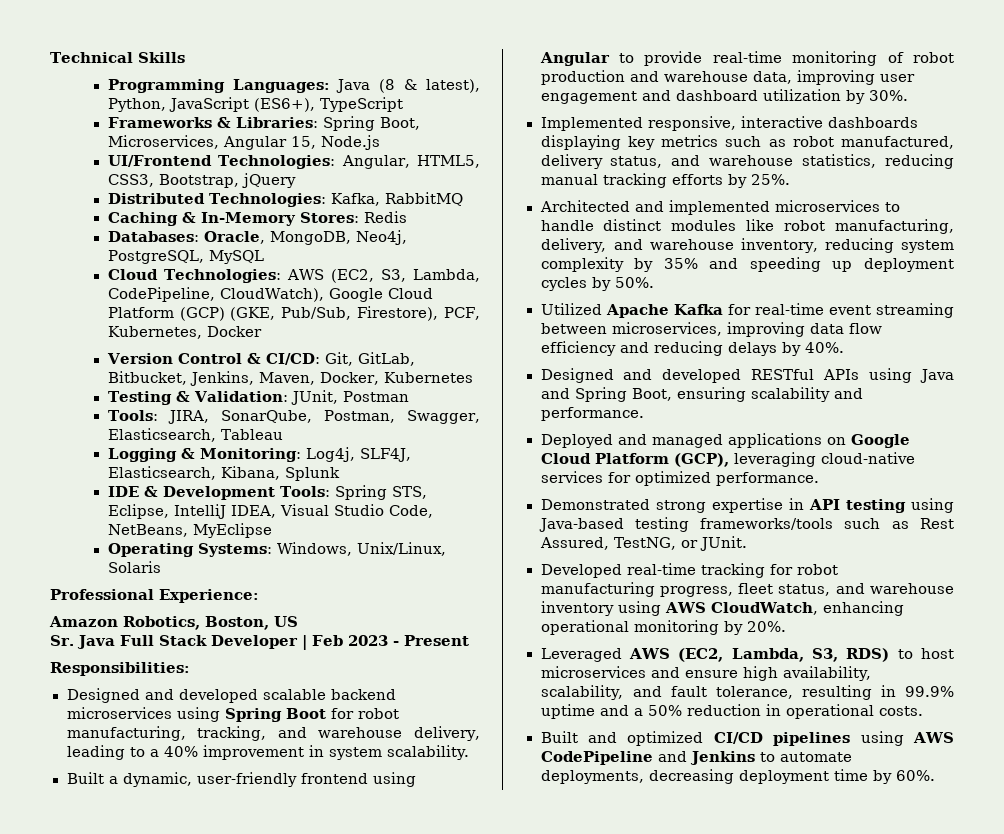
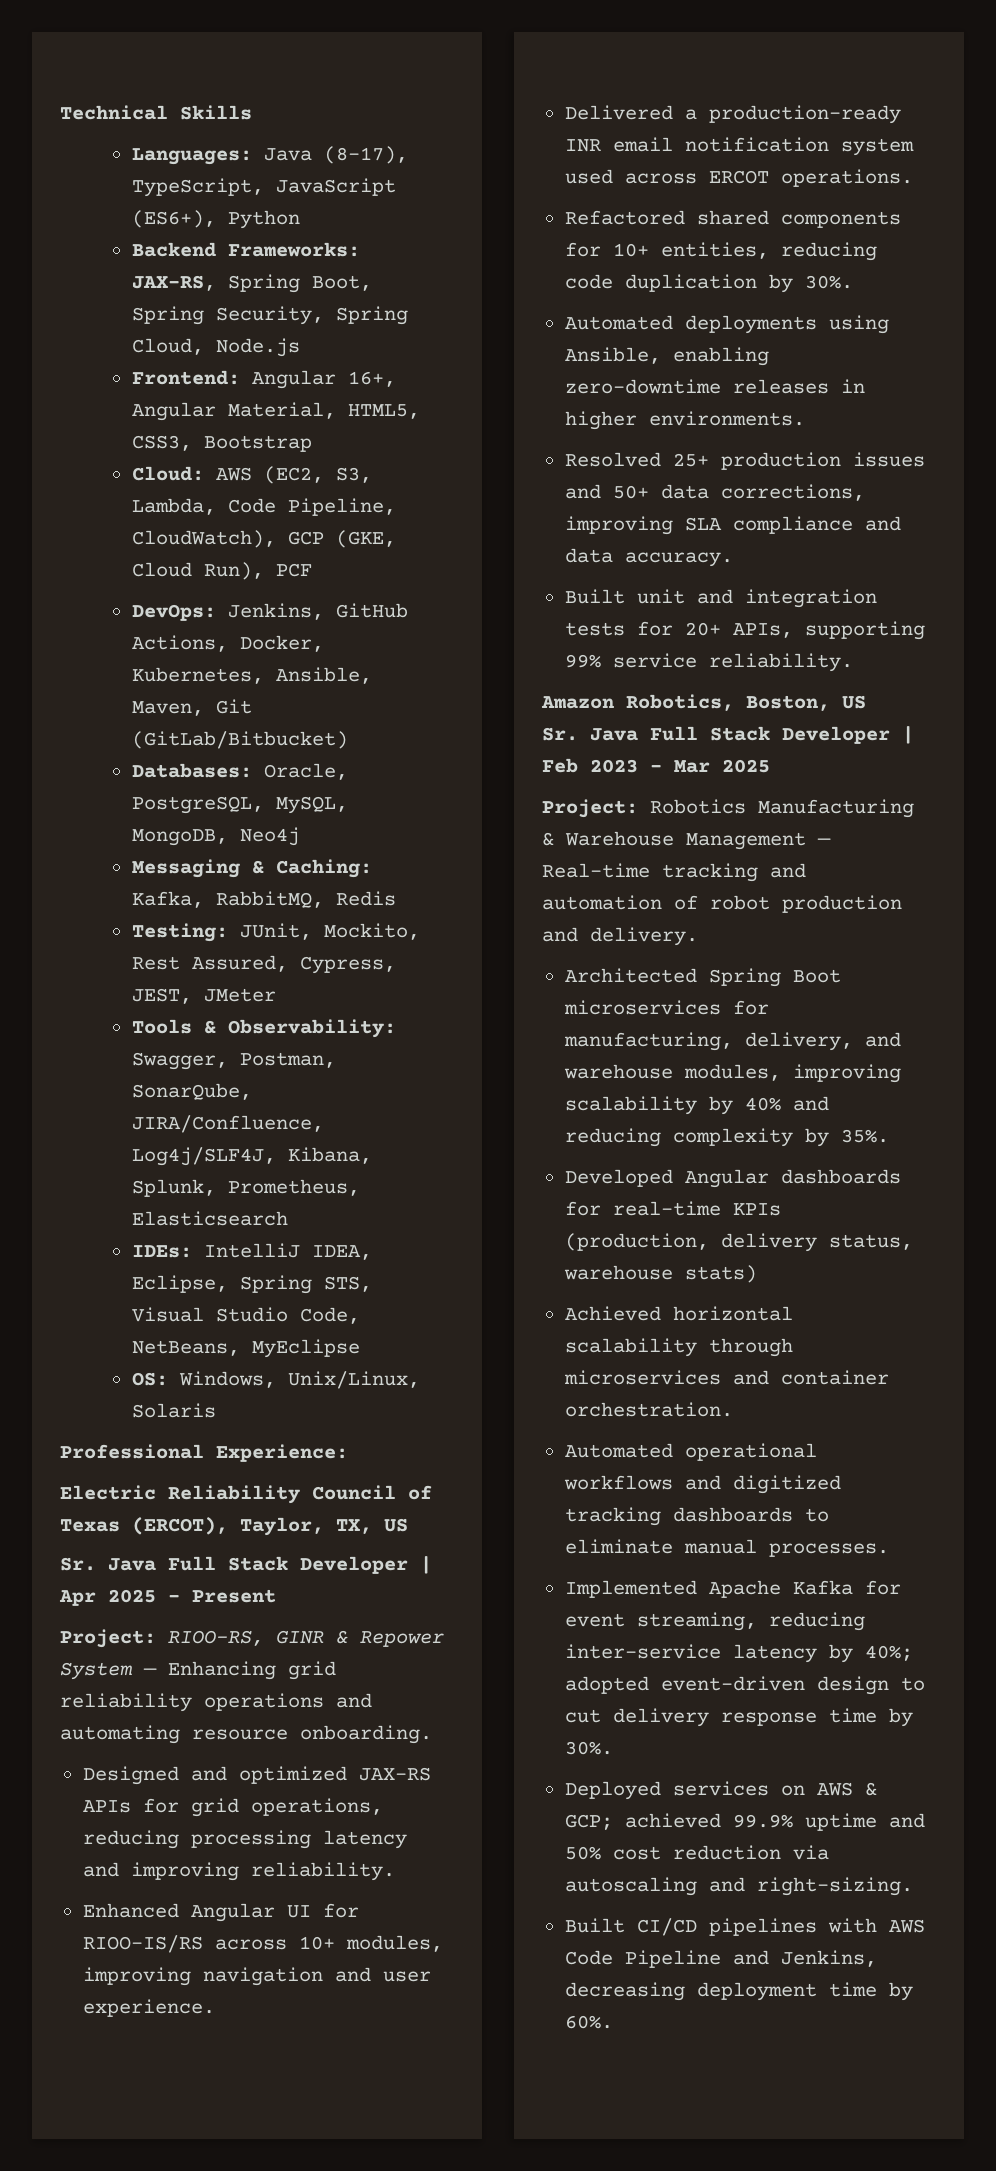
[107,79,225,93] Programming -> (252, 112) none
[379,79,481,93] [107,97,403,112] [107,116,420,131] [107,135,380,150] [107,155,481,169] [107,173,296,188] [107,192,463,207] [107,211,407,226] [107,230,407,245] [107,250,264,264] [107,269,481,283] [107,287,433,302] [107,306,481,321] [107,326,262,339] [106,352,415,366] [107,371,473,386] [107,390,409,405] [107,410,481,424] [107,428,283,442] [107,447,411,462] [107,466,340,481] [107,485,427,500] [107,504,276,519] (8 & latest), Python, JavaScript (ES6+), TypeScript // Frameworks & Libraries: Spring Boot, Microservices, Angular 15, Node.js // UI/Frontend Technologies: Angular, HTML5, CSS3, Bootstrap, jQuery // Distributed Technologies: Kafka, RabbitMQ // Caching & In-Memory Stores: Redis // Databases: Oracle, MongoDB, Neo4j, PostgreSQL, MySQL // Cloud Technologies: AWS (EC2, S3, Lambda, CodePipeline, CloudWatch), Google Cloud Platform (GCP) (GKE, Pub/Sub, Firestore), PCF, Kubernetes, Docker // Version Control & CI/CD: Git, GitLab, Bitbucket, Jenkins, Maven, Docker, Kubernetes // Testing & Validation: JUnit, Postman // Tools: JIRA, SonarQube, Postman, Swagger, Elasticsearch, Tableau // Logging & Monitoring: Log4j, SLF4J, Elasticsearch, Kibana, Splunk // IDE & Development Tools: Spring STS, Eclipse, IntelliJ IDEA, -> [323,146,408,164] [131,178,396,197] [131,210,300,229] [131,242,360,257] [131,274,372,293] [131,306,408,325] [131,338,300,357] [131,370,396,389] [131,402,420,421] [131,435,312,452] [131,466,372,484] [131,498,396,516] [131,530,396,548] [131,562,312,580] [131,603,408,621] [131,635,324,652] [131,667,372,684] [131,699,252,716] [131,731,348,749] [131,763,348,780] [131,796,348,814] [131,827,300,846] [131,859,372,878] [131,891,396,908] [131,923,420,942] [131,955,396,974] [131,988,276,1004] [131,1019,396,1038] [131,1052,336,1070] [131,1083,252,1100] [131,1115,324,1133] [131,1147,372,1166] [131,1179,360,1197] [131,1211,288,1226] [131,1243,372,1260] [131,1275,372,1294] (8–17), TypeScript, JavaScript (ES6+), Python // Backend Frameworks: JAX-RS, Spring Boot, Spring Security, Spring Cloud, Node.js // Frontend: Angular 16+, Angular Material, HTML5, CSS3, Bootstrap // Cloud: AWS (EC2, S3, Lambda, Code Pipeline, CloudWatch), GCP (GKE, Cloud Run), PCF // DevOps: Jenkins, GitHub Actions, Docker, Kubernetes, Ansible, Maven, Git (GitLab/Bitbucket) // Databases: Oracle, PostgreSQL, MySQL, MongoDB, Neo4j // Messaging & Caching: Kafka, RabbitMQ, Redis // Testing: JUnit, Mockito, Rest Assured, Cypress, JEST, JMeter // Tools & Observability: Swagger, Postman, SonarQube, JIRA/Confluence, Log4j/SLF4J, Kibana, Splunk, Prometheus, Elasticsearch // IDEs: IntelliJ IDEA, Eclipse, Spring STS,
[107,543,272,557] Operating Systems: -> [131,1372,168,1386] OS:
(259, 596) none -> [60,1485,432,1504] [60,1517,408,1536] [60,1556,432,1574] [59,1589,276,1606] [60,1629,444,1648] [60,1661,336,1680] [60,1693,372,1712] [60,1725,432,1744] [82,1766,431,1785] [82,1798,383,1817] [82,1830,407,1849] [82,1862,395,1881] [82,1903,359,1922] [82,1935,443,1953] [82,1967,431,1986] [82,1999,215,2017] [564,105,901,124] [564,137,914,156] [564,169,913,187] [564,210,901,228] [564,242,877,261] [564,274,853,293] [564,315,889,334] [564,347,769,366] [564,379,865,394] [564,411,805,430] [564,452,925,470] [564,484,865,501] [564,516,901,535] [564,548,733,567] [564,589,877,608] [564,621,925,640] [564,653,853,672] // Electric Reliability Council of Texas (ERCOT), Taylor, TX, US // Sr. Java Full Stack Developer | Apr 2025 - Present // Project: RIOO-RS, GINR & Repower System — Enhancing grid reliability operations and automating resource onboarding. // Designed and optimized JAX-RS APIs for grid operations, reducing processing latency and improving reliability. // Enhanced Angular UI for RIOO-IS/RS across 10+ modules, improving navigation and user experience. // Delivered a production-ready INR email notification system used across ERCOT operations. // Refactored shared components for 10+ entities, reducing code duplication by 30%. // Automated deployments using Ansible, enabling zero-downtime releases in higher environments. // Resolved 25+ production issues and 50+ data corrections, improving SLA compliance and data accuracy. // Built unit and integration tests for 20+ APIs, supporting 99% service reliability.
[403,635,469,646] [50,662,190,676] [66,688,396,703] [66,707,399,722] [66,726,481,741] [66,745,470,760] [66,772,416,787] [539,51,954,66] [540,70,915,85] [540,89,908,104] [540,116,918,131] [540,135,954,150] [540,154,954,169] [540,173,790,188] [539,200,900,215] [540,219,954,234] [540,238,954,253] [540,257,954,272] [540,277,654,291] [540,303,954,318] [540,322,882,337] [540,341,844,356] [540,368,954,383] [540,387,863,402] [540,407,644,421] [540,433,910,448] [540,452,915,467] [540,471,819,486] [540,498,954,513] [538,517,954,532] [539,536,748,551] [540,563,838,578] [540,582,954,597] [540,601,905,616] [540,620,786,635] [540,648,954,662] [540,666,872,681] [540,685,954,700] [540,704,923,719] [540,731,954,746] [540,751,852,765] [540,770,644,784] Present // Responsibilities: // Designed and developed scalable backend microservices using Spring Boot for robot manufacturing, tracking, and warehouse delivery, leading to a 40% improvement in system scalability. // Built a dynamic, user-friendly frontend using Angular to provide real-time monitoring of robot production and warehouse data, improving user engagement and dashboard utilization by 30%. // Implemented responsive, interactive dashboards displaying key metrics such as robot manufactured, delivery status, and warehouse statistics, reducing manual tracking efforts by 25%. // Architected and implemented microservices to handle distinct modules like robot manufacturing, delivery, and warehouse inventory, reducing system complexity by 35% and speeding up deployment cycles by 50%. // Utilized Apache Kafka for real-time event streaming between microservices, improving data flow efficiency and reducing delays by 40%. // Designed and developed RESTful APIs using Java and Spring Boot, ensuring scalability and performance. // Deployed and managed applications on Google Cloud Platform (GCP), leveraging cloud-native services for optimized performance. // Demonstrated strong expertise in API testing using Java-based testing frameworks/tools such as Rest Assured, TestNG, or JUnit. // Developed real-time tracking for robot manufacturing progress, fleet status, and warehouse inventory using AWS CloudWatch, enhancing operational monitoring by 20%. // Leveraged AWS (EC2, Lambda, S3, RDS) to host microservices and ensure high availability, scalability, and fault tolerance, resulting in 99.9% uptime and a 50% reduction in operational costs. // Built and optimized CI/CD pipelines using AWS CodePipeline and Jenkins to automate deployments, -> [674,759,770,773] [542,799,914,818] [542,831,831,850] [542,863,806,882] [542,895,902,913] [542,927,698,946] [564,968,841,987] [563,1000,769,1015] [563,1032,901,1051] [563,1064,901,1083] [564,1096,829,1115] [564,1128,889,1147] [564,1169,901,1188] [564,1201,781,1216] [564,1233,913,1252] [563,1265,757,1283] [564,1306,793,1321] [564,1338,793,1357] [563,1370,889,1385] [564,1402,733,1417] [564,1443,817,1461] [563,1475,841,1494] [564,1507,829,1526] [564,1539,889,1557] [564,1580,901,1598] [564,1612,865,1631] [564,1644,913,1663] [564,1676,925,1695] [564,1708,913,1727] [564,1741,613,1755] [564,1781,877,1800] [564,1813,925,1831] [564,1845,829,1860] [564,1877,913,1896] [564,1918,925,1936] [564,1950,877,1968] Mar 2025 // Project: Robotics Manufacturing & Warehouse Management — Real-time tracking and automation of robot production and delivery. // Architected Spring Boot microservices for manufacturing, delivery, and warehouse modules, improving scalability by 40% and reducing complexity by 35%. // Developed Angular dashboards for real-time KPIs (production, delivery status, warehouse stats) // Achieved horizontal scalability through microservices and container orchestration. // Automated operational workflows and digitized tracking dashboards to eliminate manual processes. // Implemented Apache Kafka for event streaming, reducing inter-service latency by 40%; adopted event-driven design to cut delivery response time by 30%. // Deployed services on AWS & GCP; achieved 99.9% uptime and 50% cost reduction via autoscaling and right-sizing. // Built CI/CD pipelines with AWS Code Pipeline and Jenkins,

